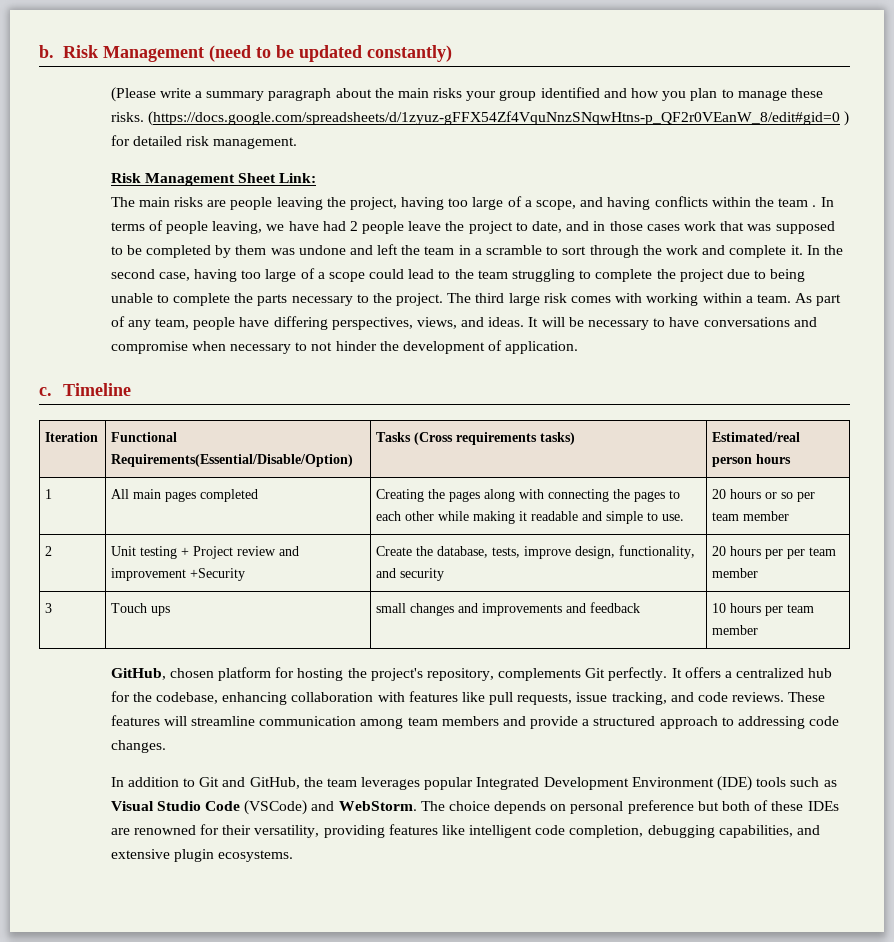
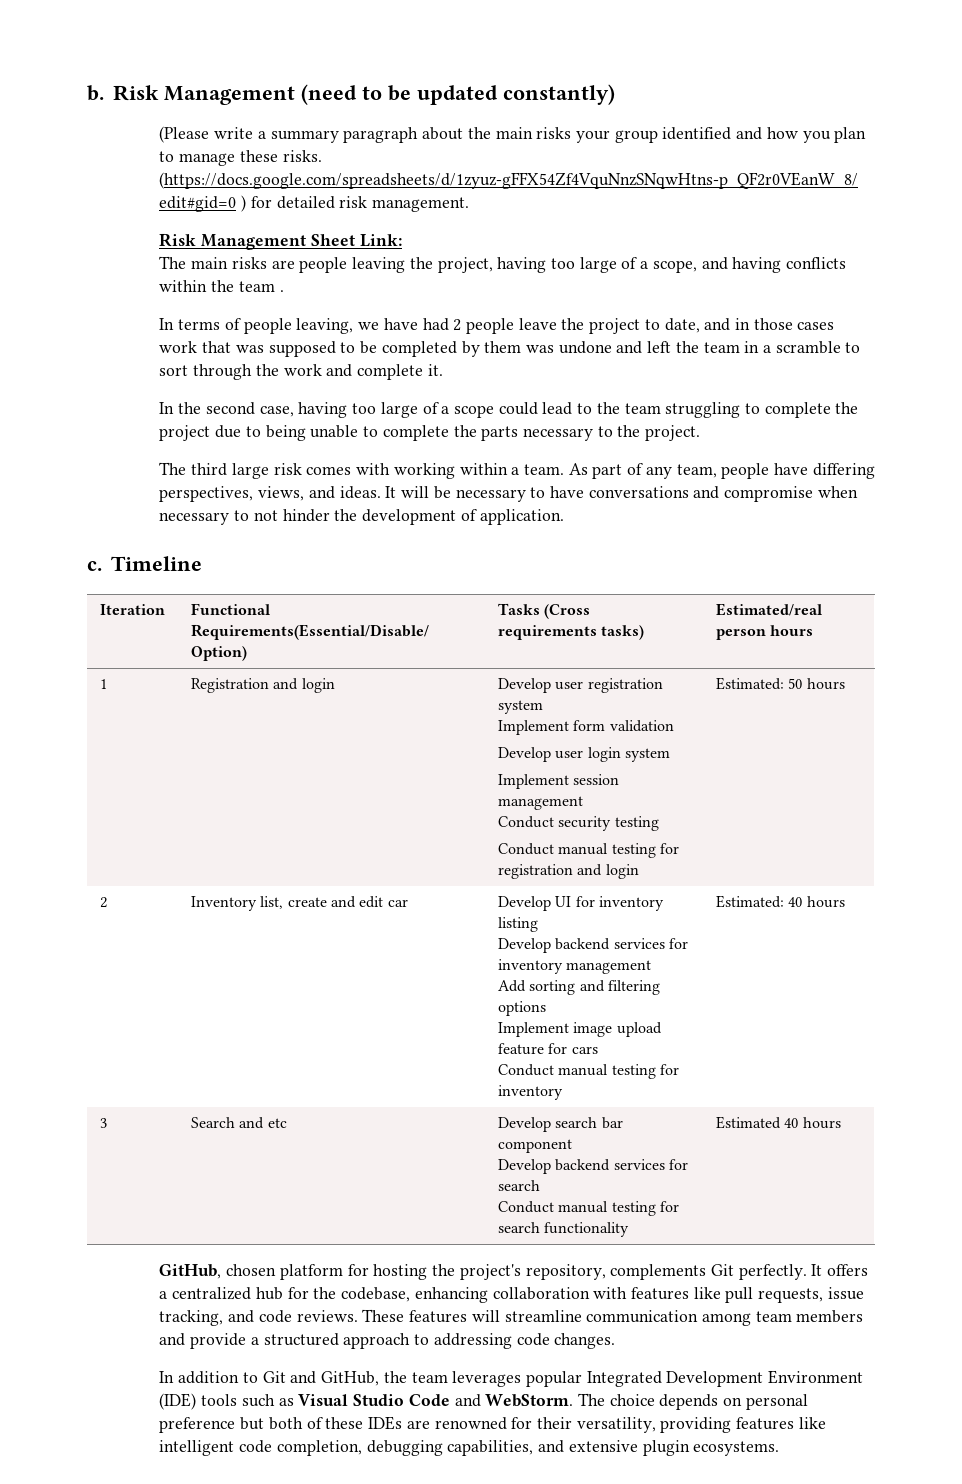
(817, 206) none -> (284, 291) //
(803, 250) none -> (443, 370) //
(444, 299) none -> (701, 433) //
[111,489,259,502] [376,489,681,502] [376,511,685,524] [712,489,816,502] [712,511,790,521] [45,546,53,556] [111,546,300,559] [111,568,246,581] [376,545,696,559] [376,568,445,581] [712,546,837,559] [712,568,759,578] [45,603,53,613] [111,603,171,616] [376,602,641,616] [712,603,815,616] [712,625,759,635] All main pages completed | Creating the pages along with connecting the pages to each other while making it readable and simple to use. | 20 hours or so per team member // 2 | Unit testing + Project review and improvement +Security | Create the database, tests, improve design, functionality, and security | 20 hours per per team member // 3 | Touch ups | small changes and improvements and feedback | 10 hours per team member -> [190,678,335,693] [497,678,663,693] [497,700,543,714] [497,720,674,735] [497,747,670,762] [497,774,620,789] [497,796,583,810] [497,816,659,831] [497,843,679,858] [497,864,639,879] [715,677,845,690] [99,897,107,908] [190,896,408,911] [497,896,664,911] [497,917,538,932] [497,938,688,953] [497,959,652,974] [497,980,660,995] [497,1001,546,1016] [497,1022,662,1037] [497,1043,598,1055] [497,1064,679,1079] [497,1085,563,1100] [715,895,845,908] [99,1118,107,1128] [190,1117,287,1129] [497,1117,623,1132] [497,1139,572,1153] [497,1159,688,1174] [497,1180,540,1191] [497,1201,679,1216] [497,1222,630,1237] [715,1116,841,1129] Registration and login | Develop user registration system // Implement form validation // Develop user login system // Implement session management // Conduct security testing // Conduct manual testing for registration and login | Estimated: 50 hours // 2 | Inventory list, create and edit car | Develop UI for inventory listing // Develop backend services for inventory management // Add sorting and filtering options // Implement image upload feature for cars // Conduct manual testing for inventory | Estimated: 40 hours // 3 | Search and etc | Develop search bar component // Develop backend services for search // Conduct manual testing for search functionality | Estimated 40 hours
[244,800,308,815] (VSCode) -> (450, 1400) none

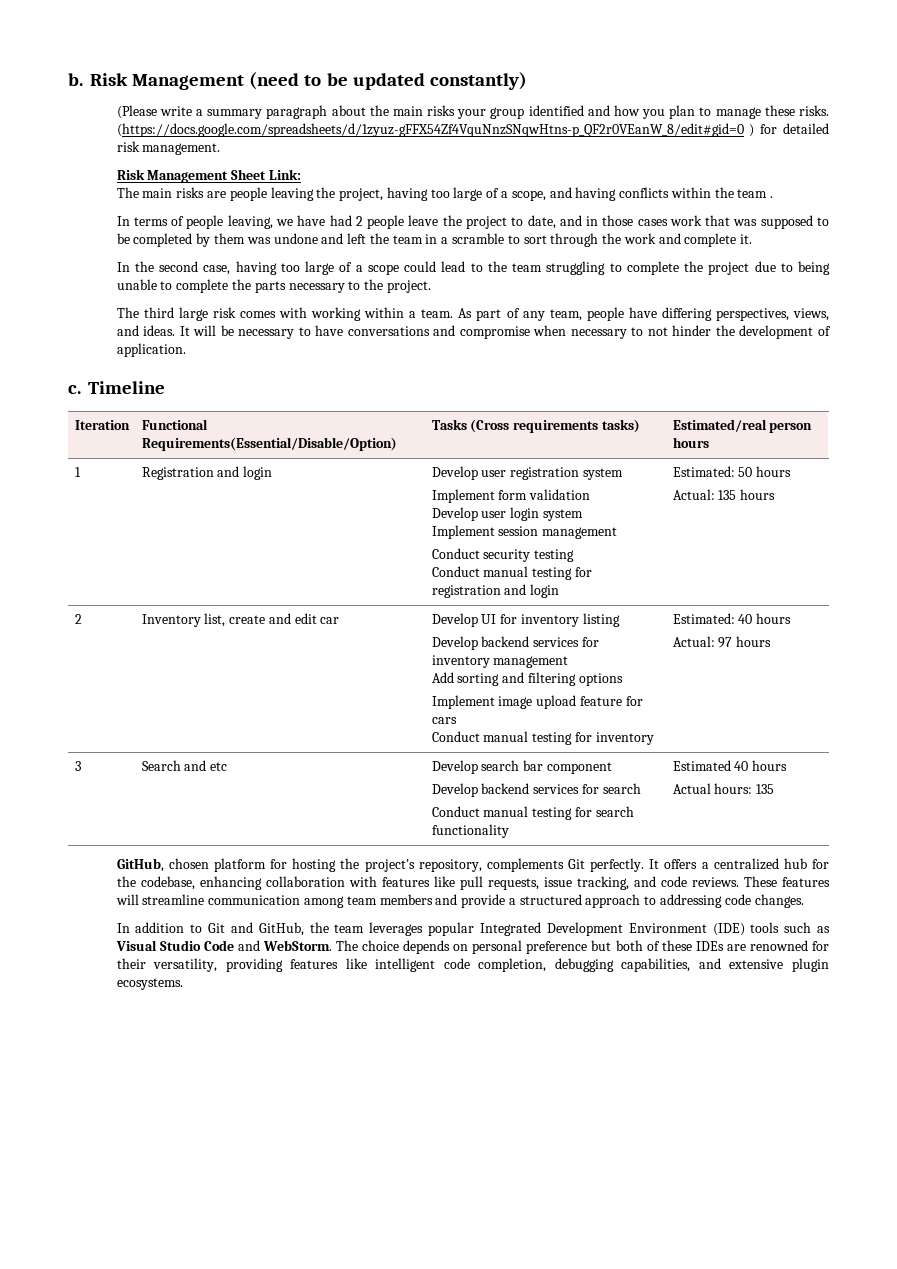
(845, 684) none -> [672,489,776,500] // Actual: 135 hours
(845, 902) none -> [672,636,772,648] // Actual: 97 hours
(841, 1123) none -> [672,783,775,794] // Actual hours: 135

